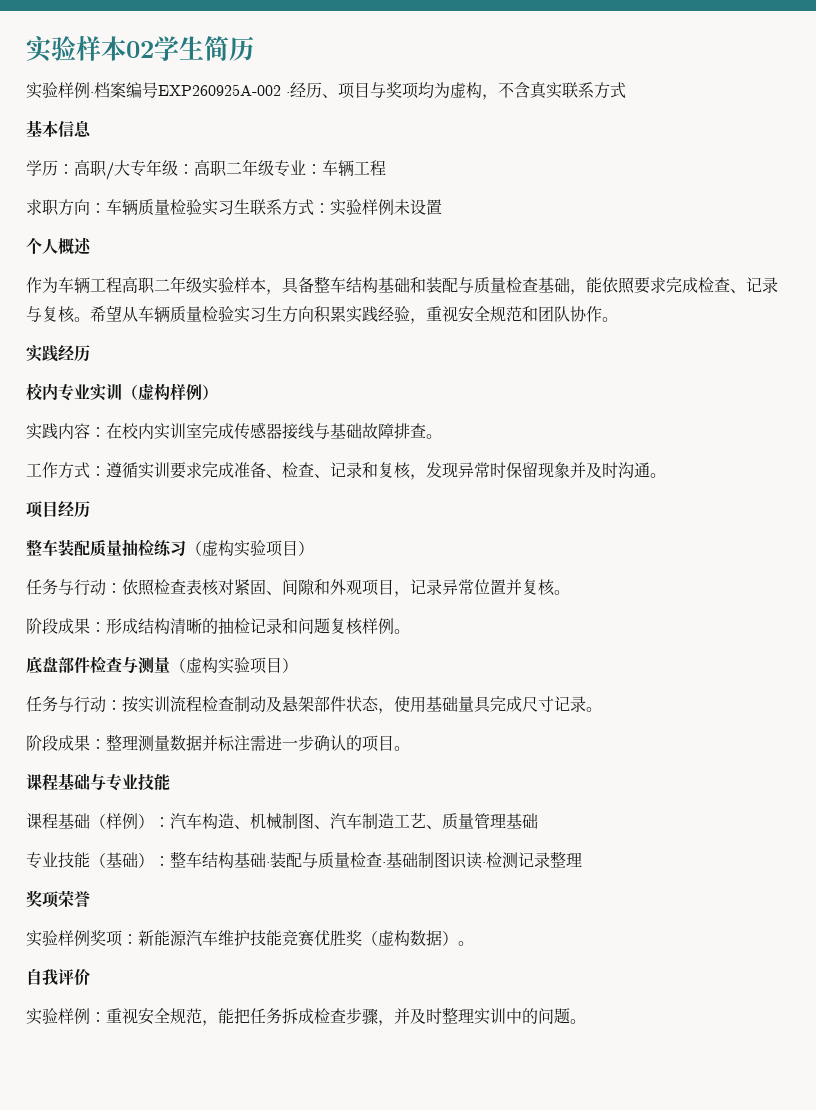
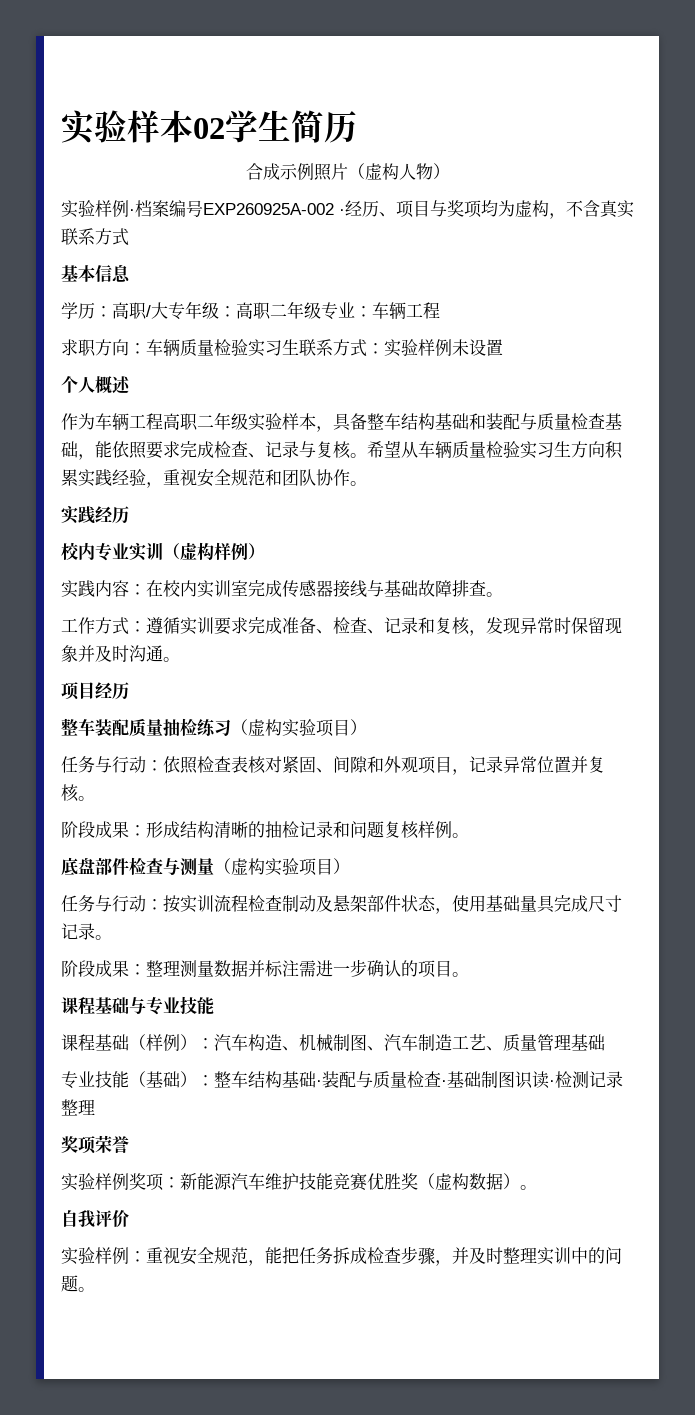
(254, 48) none -> [245,163,450,181] // 合成示例照片（虚构人物）

